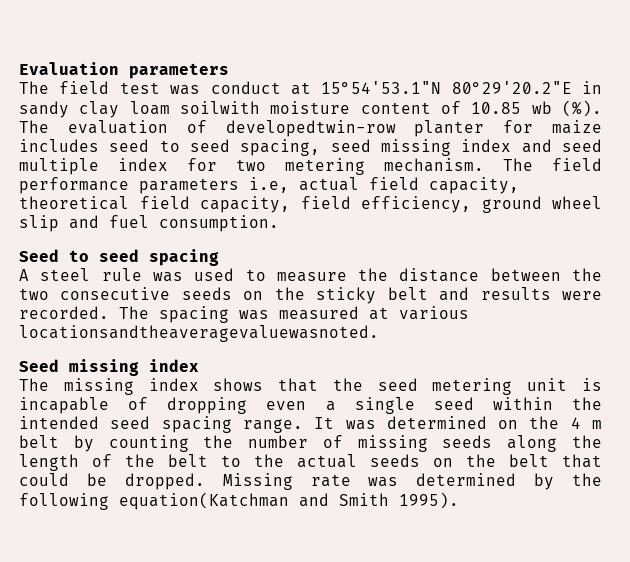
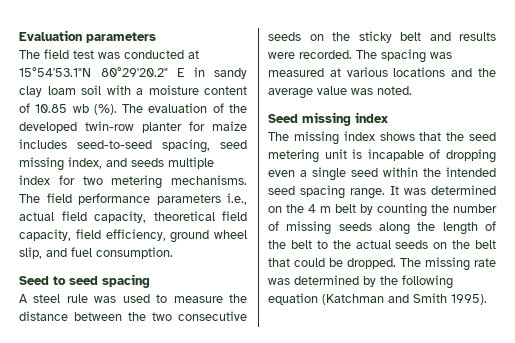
[210,81,281,94] conduct -> [124,50,184,59] conducted
[451,81,572,94] 80°29'20.2"E -> [100,67,184,77] 80°29'20.2" E
[180,101,260,114] soilwith -> [81,85,143,95] soil with a
[225,120,396,137] developedtwin-row -> [229,104,247,113] [19,121,134,133] the developed twin-row
[109,139,602,156] seed to seed spacing, seed missing index and seed -> [77,139,247,153] [19,157,164,171] seed-to-seed spacing, seed missing index, and seeds
[384,158,484,172] mechanism. -> [171,175,247,185] mechanisms.
[249,177,289,193] i.e, -> [227,193,247,205] i.e.,
[19,215,59,232] slip -> [19,247,42,259] slip,
[19,325,379,342] locationsandtheaveragevaluewasnoted. -> [393,67,496,77] [268,86,412,99] locations and the average value was noted.
[222,473,293,490] Missing -> [400,257,470,271] The missing
[119,492,289,510] equation(Katchman -> [268,293,384,305] equation (Katchman

